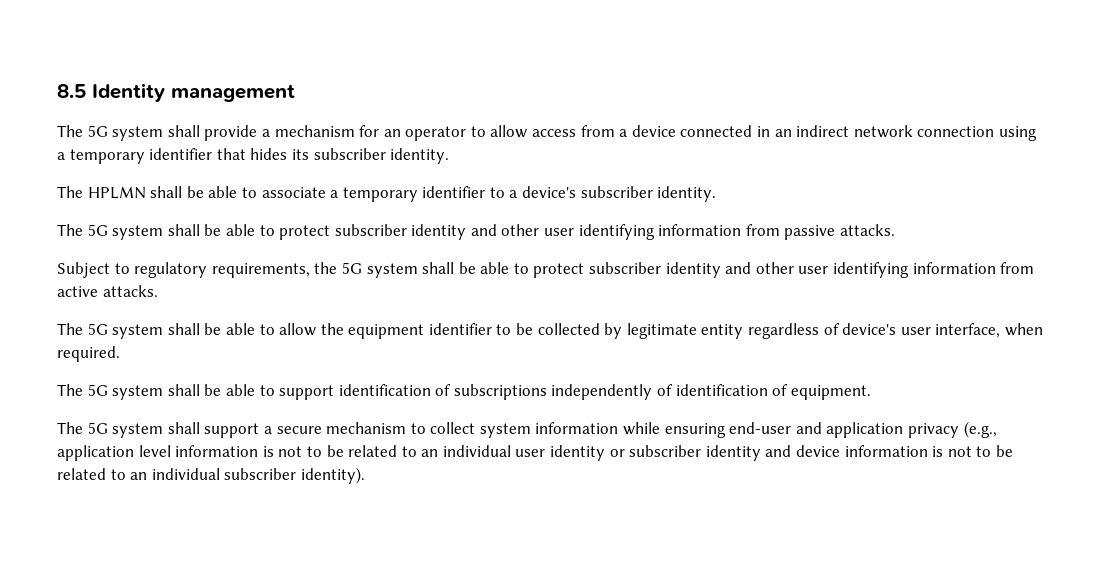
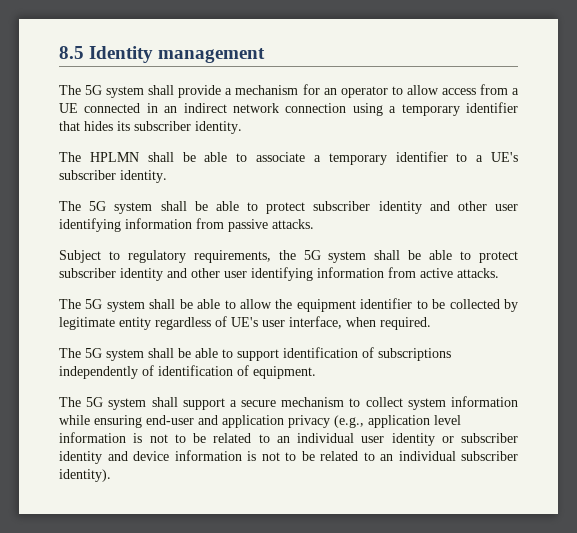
[631,125,676,137] device -> [59,103,78,113] UE
[522,186,577,198] device's -> [490,152,518,162] UE's
[842,323,897,335] device's -> [231,317,258,327] UE's

